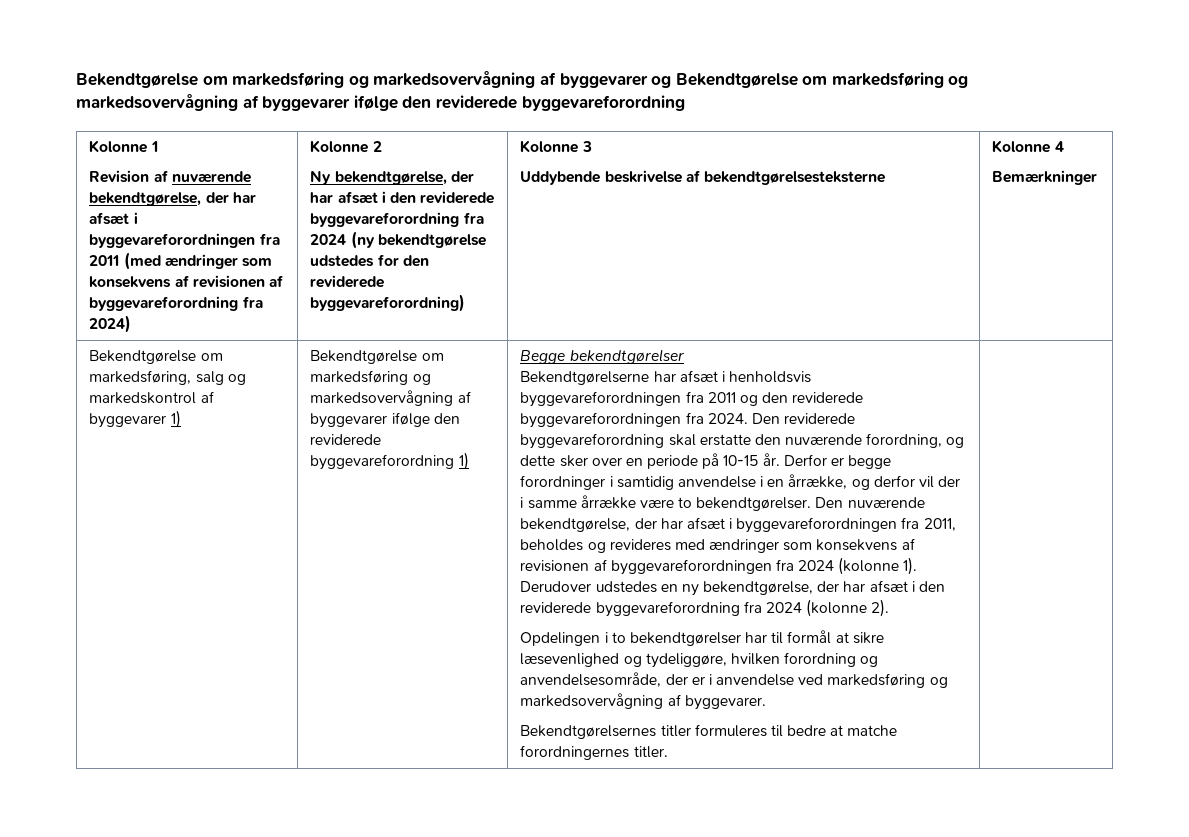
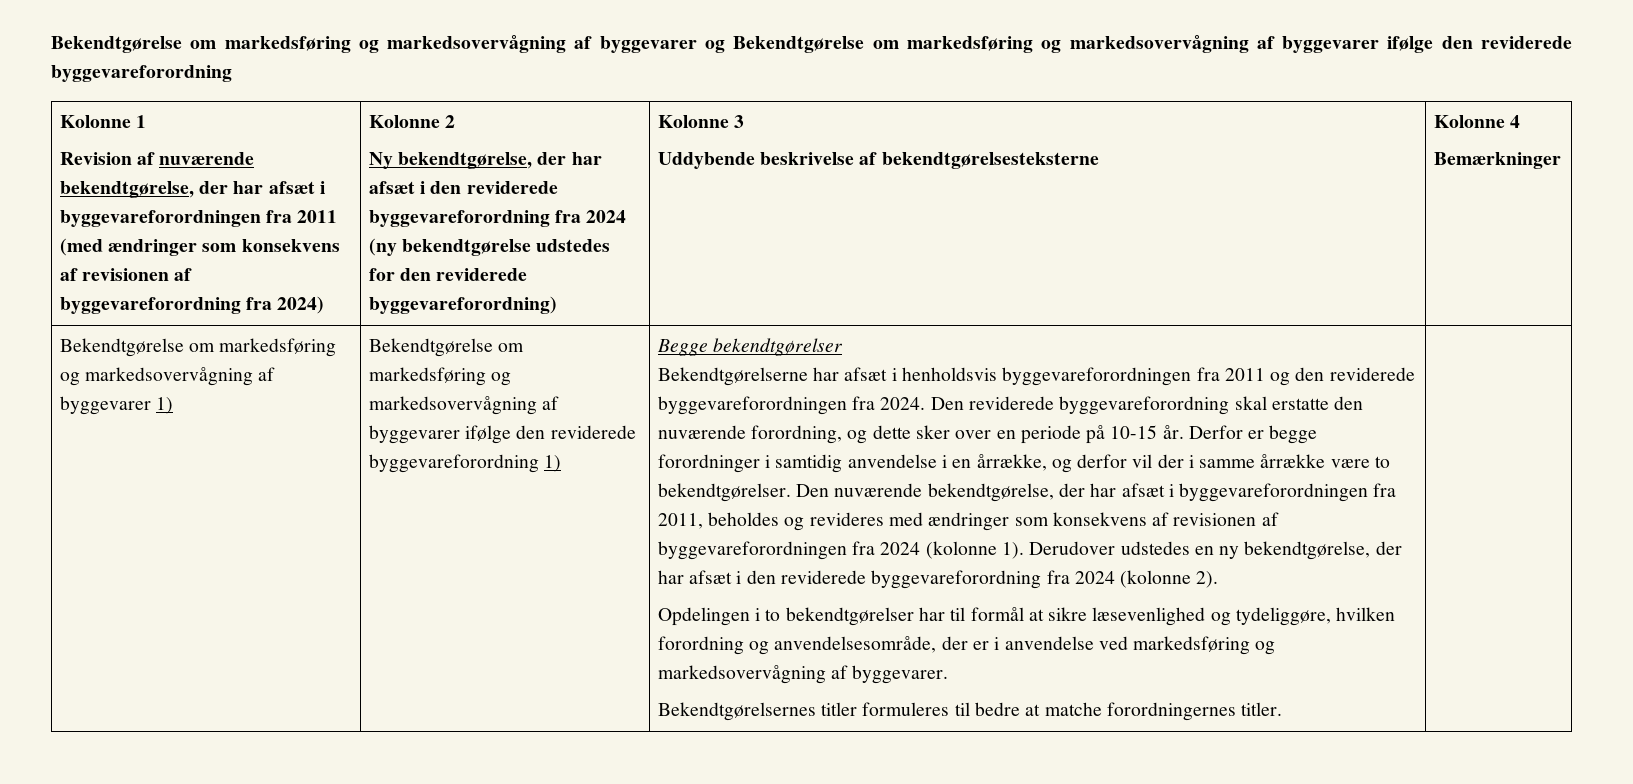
[89,370,246,385] [89,392,197,404] markedsføring, salg og markedskontrol -> [219,338,337,357] [59,367,254,386] markedsføring og markedsovervågning

